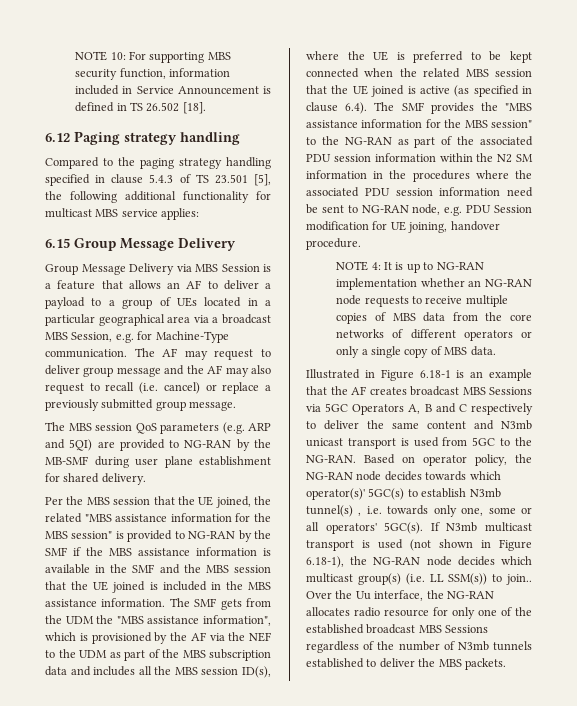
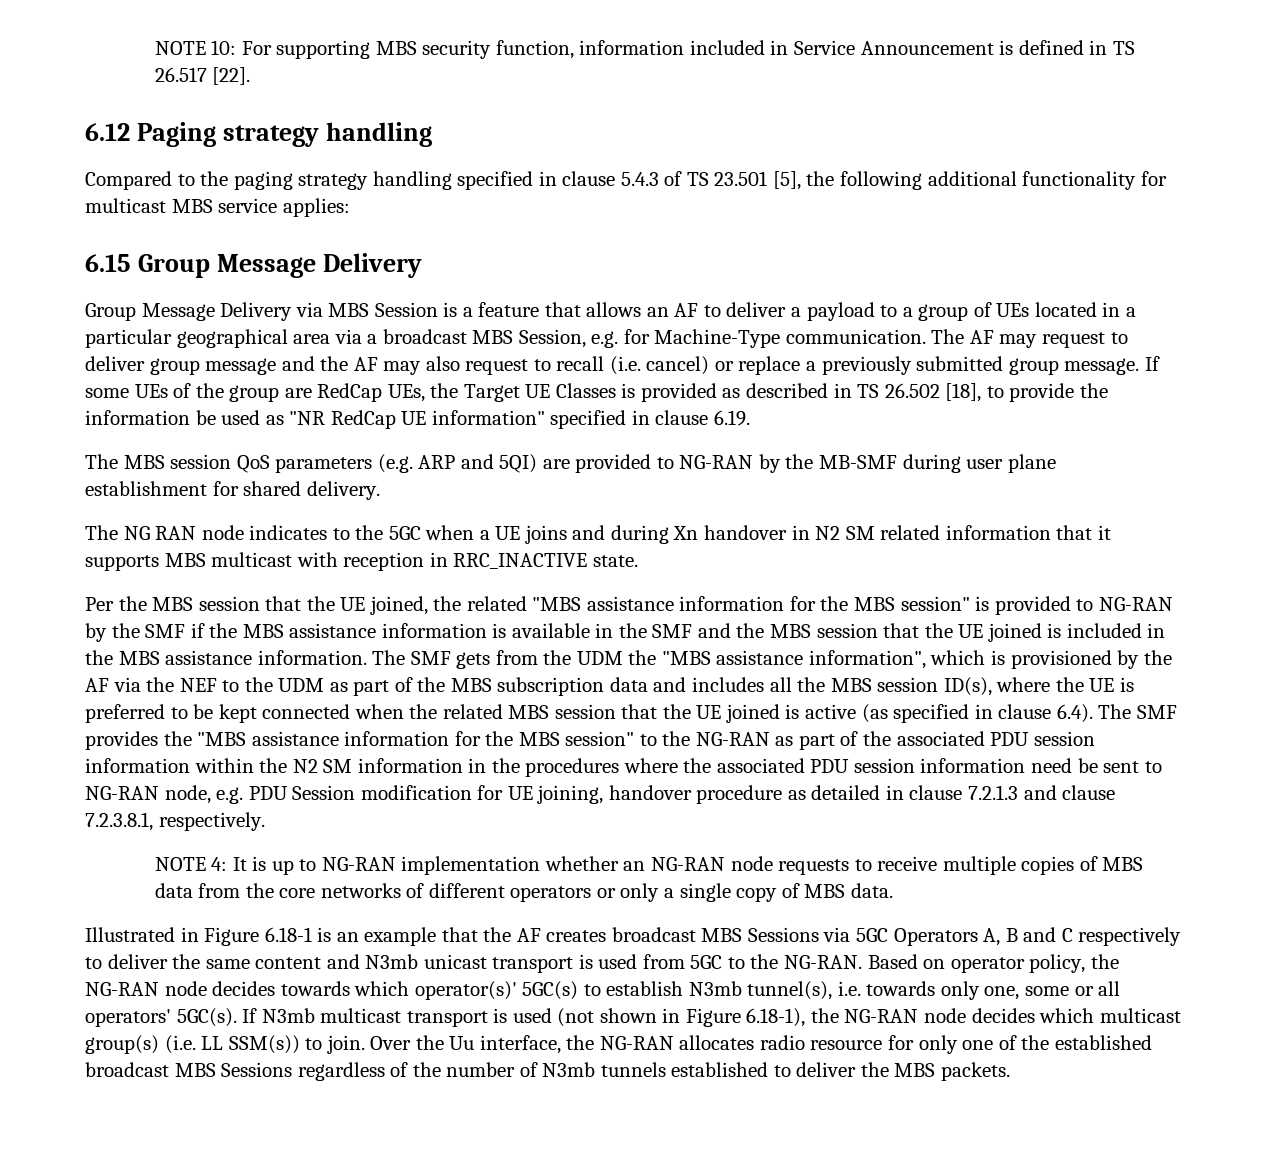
[146,102,206,114] 26.502 [18]. -> [154,67,251,85] 26.517 [22].
(237, 406) none -> [1144,356,1160,371] [85,383,1108,402] [85,410,750,429] If some UEs of the group are RedCap UEs, the Target UE Classes is provided as described in TS 26.502 [18], to provide the information be used as "NR RedCap UE information" specified in clause 6.19.
(146, 479) none -> [85,525,1111,544] [85,552,638,571] // The NG RAN node indicates to the 5GC when a UE joins and during Xn handover in N2 SM related information that it supports MBS multicast with reception in RRC_INACTIVE state.
[306,238,361,250] procedure. -> [696,785,1116,804] [85,812,265,831] procedure as detailed in clause 7.2.1.3 and clause 7.2.3.8.1, respectively.
[306,505,362,517] tunnel(s) , -> [747,981,833,1000] tunnel(s),
[506,574,532,585] join.. -> [326,1035,365,1054] join.

